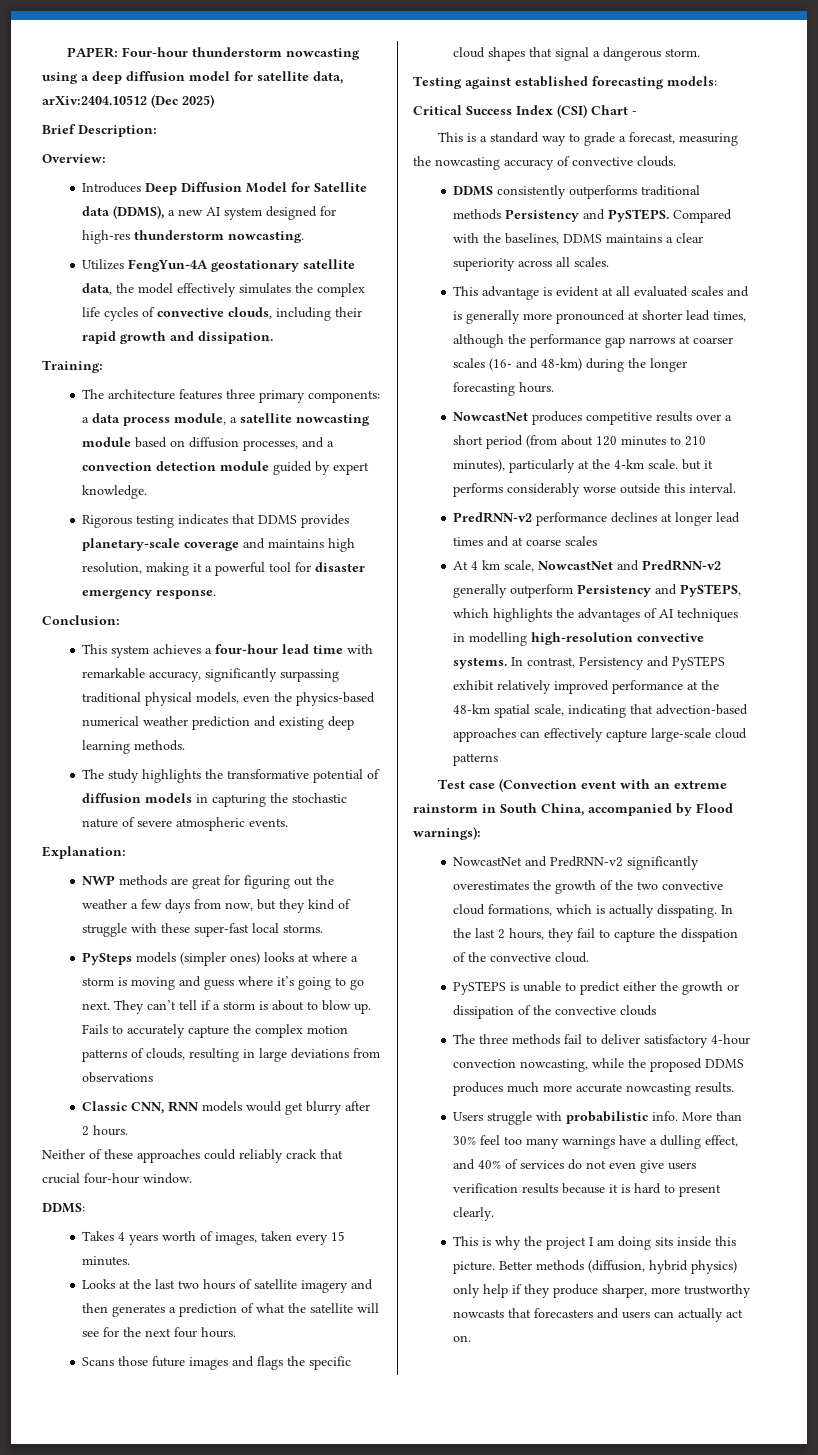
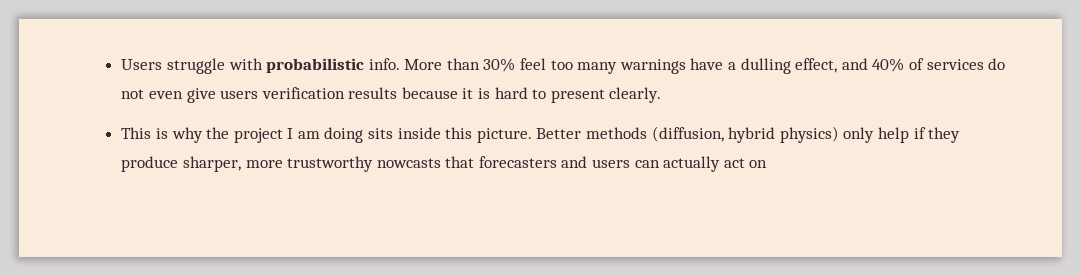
[67,47,361,60] [42,71,343,84] [42,94,214,108] [42,124,157,137] [42,154,106,163] [82,182,368,195] [82,205,337,220] [82,230,305,244] [82,259,356,272] [82,283,366,297] [82,307,363,321] [82,331,274,344] [42,360,103,373] [82,389,381,403] [82,413,371,426] [82,437,335,451] [82,461,370,475] [82,485,148,499] [82,514,350,528] [82,538,356,552] [82,562,366,576] [82,589,217,599] [42,615,120,625] [82,644,374,658] [82,668,340,682] [82,692,376,706] [82,716,355,730] [82,740,186,754] [82,769,381,783] [82,793,348,807] [82,817,289,831] [42,846,126,859] [82,875,335,889] [82,899,352,913] [82,923,324,937] [82,952,359,966] [82,976,365,990] [82,1000,372,1014] [82,1024,349,1038] [82,1048,381,1062] [82,1072,154,1083] [82,1101,371,1115] [82,1125,129,1136] [42,1149,343,1163] [42,1173,192,1184] [42,1203,85,1213] [82,1231,346,1245] [82,1256,131,1266] [82,1279,374,1293] [82,1303,380,1317] [82,1327,237,1338] [82,1356,352,1370] [453,47,701,61] [413,76,717,89] [413,104,637,118] [438,132,739,146] [413,156,676,170] [453,185,701,199] [453,209,733,223] [453,233,704,245] [453,257,610,271] [453,286,750,300] [453,310,747,324] [453,334,734,348] [453,358,688,372] [453,382,555,396] [453,411,733,425] [453,435,707,449] [453,459,714,473] [453,483,737,497] [453,512,741,526] [453,536,598,547] [453,560,722,572] [453,584,742,598] [453,608,739,622] [453,632,705,646] [453,656,726,670] [453,680,720,694] [453,704,749,718] [453,728,748,742] [453,753,499,766] [438,778,728,792] [413,803,733,816] [413,826,481,840] [453,856,700,870] [453,880,724,894] [453,904,734,918] [453,928,739,942] [453,952,590,963] [453,981,740,995] [453,1005,657,1019] [453,1034,751,1048] [453,1058,745,1072] [453,1082,735,1096] PAPER: Four-hour thunderstorm nowcasting using a deep diffusion model for satellite data, arXiv:2404.10512 (Dec 2025) // Brief Description: // Overview: // Introduces Deep Diffusion Model for Satellite data (DDMS), a new AI system designed for high-res thunderstorm nowcasting. // Utilizes FengYun-4A geostationary satellite data, the model effectively simulates the complex life cycles of convective clouds, including their rapid growth and dissipation. // Training: // The architecture features three primary components: a data process module, a satellite nowcasting module based on diffusion processes, and a convection detection module guided by expert knowledge. // Rigorous testing indicates that DDMS provides planetary-scale coverage and maintains high resolution, making it a powerful tool for disaster emergency response. // Conclusion: // This system achieves a four-hour lead time with remarkable accuracy, significantly surpassing traditional physical models, even the physics-based numerical weather prediction and existing deep learning methods. // The study highlights the transformative potential of diffusion models in capturing the stochastic nature of severe atmospheric events. // Explanation: // NWP methods are great for figuring out the weather a few days from now, but they kind of struggle with these super-fast local storms. // PySteps models (simpler ones) looks at where a storm is moving and guess where it’s going to go next. They can’t tell if a storm is about to blow up. Fails to accurately capture the complex motion patterns of clouds, resulting in large deviations from observations // Classic CNN, RNN models would get blurry after 2 hours. // Neither of these approaches could reliably crack that crucial four-hour window. // DDMS: // Takes 4 years worth of images, taken every 15 minutes. // Looks at the last two hours of satellite imagery and then generates a prediction of what the satellite will see for the next four hours. // Scans those future images and flags the specific cloud shapes that signal a dangerous storm. // Testing against established forecasting models: // Critical Success Index (CSI) Chart - // This is a standard way to grade a forecast, measuring the nowcasting accuracy of convective clouds. // DDMS consistently outperforms traditional methods Persistency and PySTEPS. Compared with the baselines, DDMS maintains a clear superiority across all scales. // This advantage is evident at all evaluated scales and is generally more pronounced at shorter lead times, although the performance gap narrows at coarser scales (16- and 48-km) during the longer forecasting hours. // NowcastNet produces competitive results over a short period (from about 120 minutes to 210 minutes), particularly at the 4-km scale. but it performs considerably worse outside this interval. // PredRNN-v2 performance declines at longer lead times and at coarse scales // At 4 km scale, NowcastNet and PredRNN-v2 generally outperform Persistency and PySTEPS, which highlights the advantages of AI techniques in modelling high-resolution convective systems. In contrast, Persistency and PySTEPS exhibit relatively improved performance at the 48-km spatial scale, indicating that advection-based approaches can effectively capture large-scale cloud patterns // Test case (Convection event with an extreme rainstorm in South China, accompanied by Flood warnings): // NowcastNet and PredRNN-v2 significantly overestimates the growth of the two convective cloud formations, which is actually disspating. In the last 2 hours, they fail to capture the disspation of the convective cloud. // PySTEPS is unable to predict either the growth or dissipation of the convective clouds // The three methods fail to deliver satisfactory 4-hour convection nowcasting, while the proposed DDMS produces much more accurate nowcasting results. // -> (121, 64) none
[453,1335,472,1342] on. -> [749,160,768,168] on

